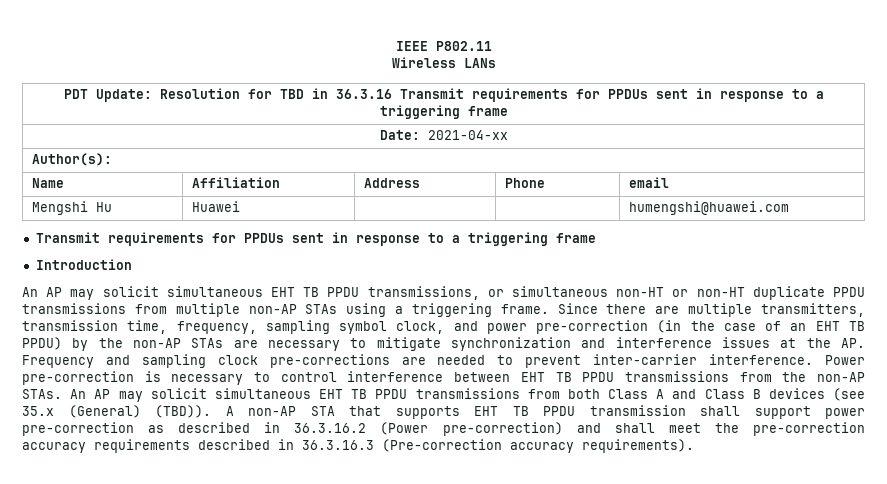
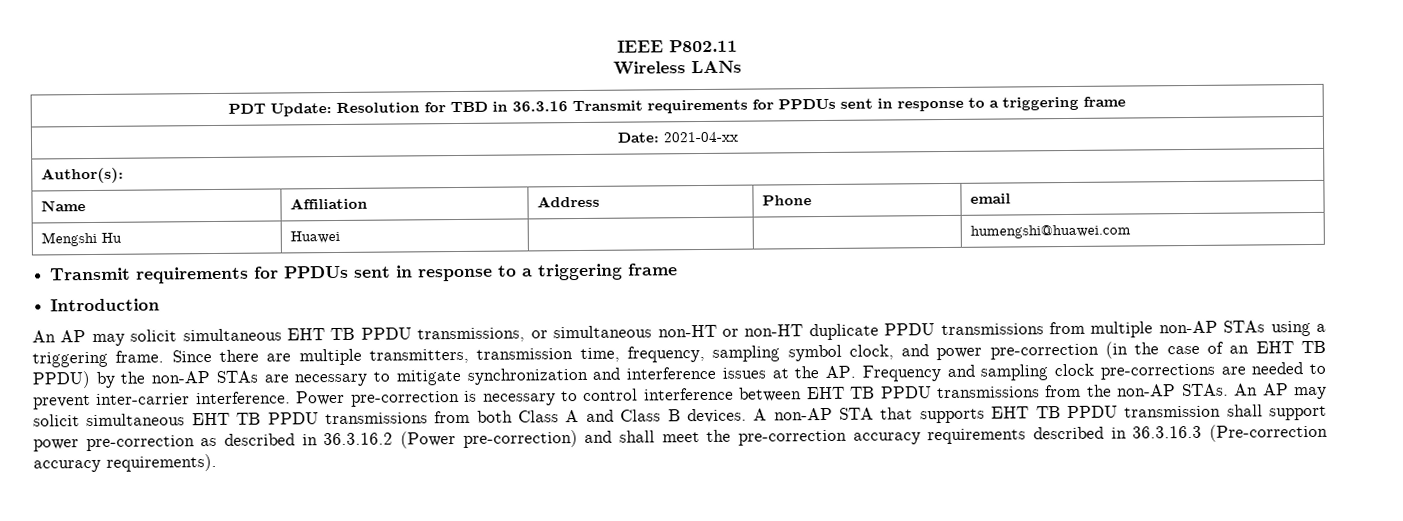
[768,388,865,401] [22,405,211,418] devices (see 35.x (General) (TBD)). -> [686,408,747,424] devices.

